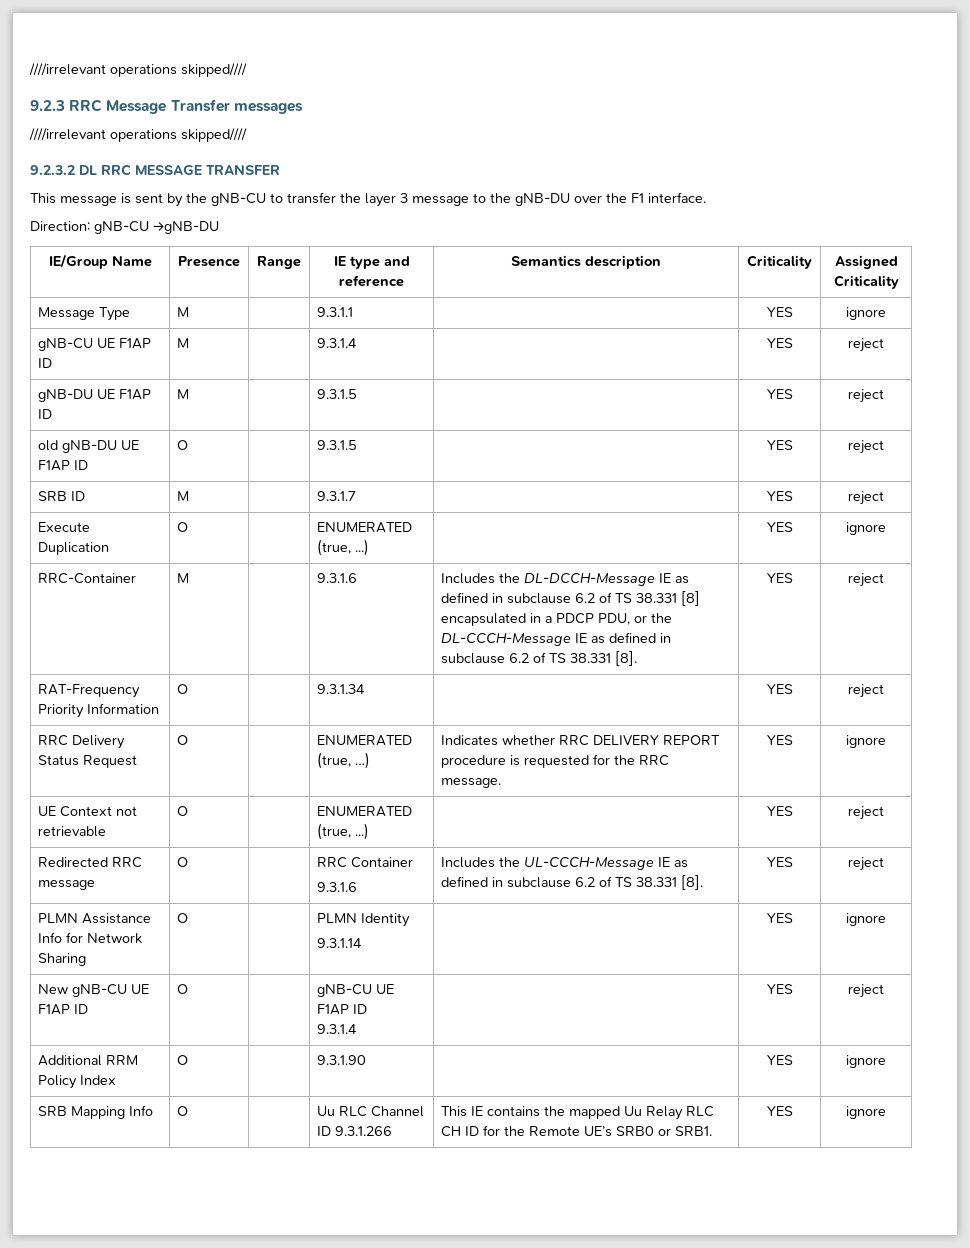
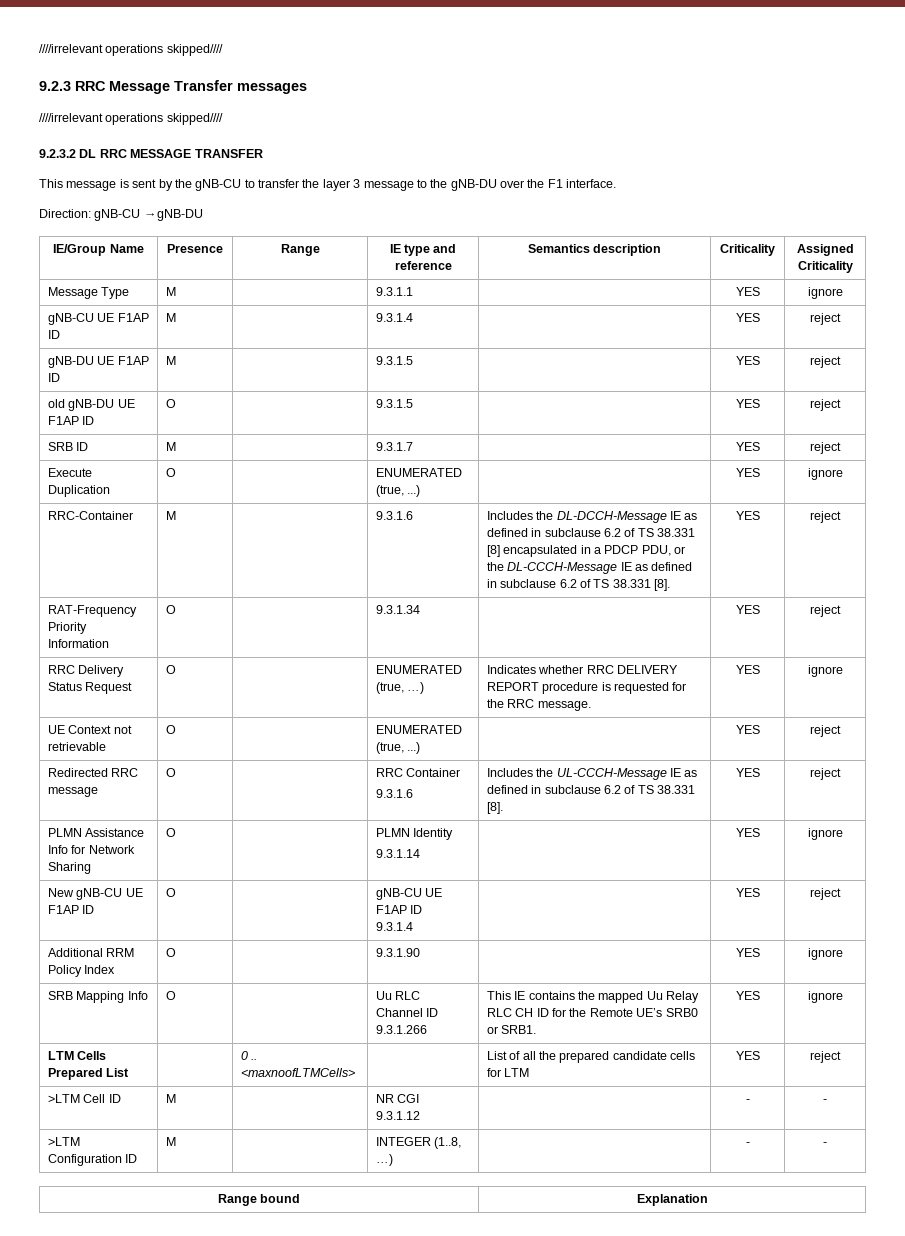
(886, 1112) none -> [47,1051,107,1060] [47,1068,130,1080] [240,1051,258,1060] [240,1068,355,1077] [486,1051,696,1063] [486,1068,530,1077] [735,1051,760,1060] [810,1051,841,1063] [47,1094,121,1103] [165,1094,176,1103] [375,1094,420,1103] [375,1111,420,1120] [745,1099,750,1103] [823,1099,827,1103] [47,1137,80,1146] [47,1154,138,1166] [165,1137,176,1146] [375,1137,462,1149] [375,1154,393,1166] [745,1142,750,1146] [823,1142,827,1146] [217,1194,301,1206] [636,1194,708,1206] // LTM Cells Prepared List | | 0 .. <maxnoofLTMCells> | | List of all the prepared candidate cells for LTM | YES | reject // >LTM Cell ID | M | | NR CGI // 9.3.1.12 | | - | - // >LTM Configuration ID | M | | INTEGER (1..8, …) | | - | - // Range bound | Explanation

